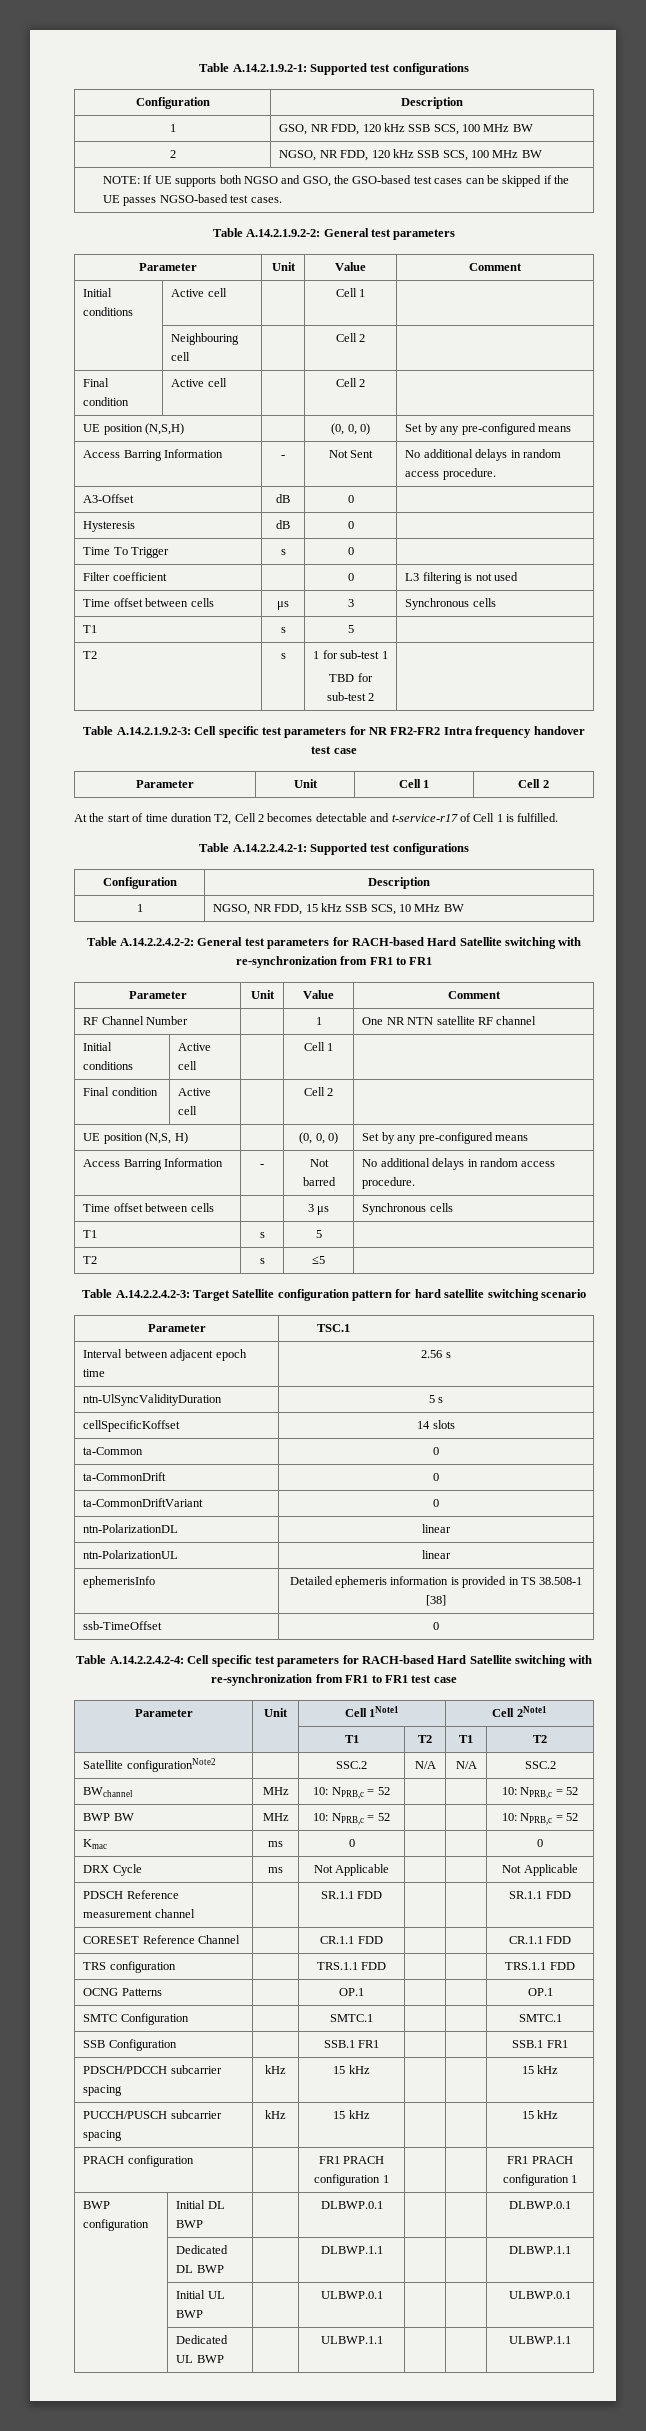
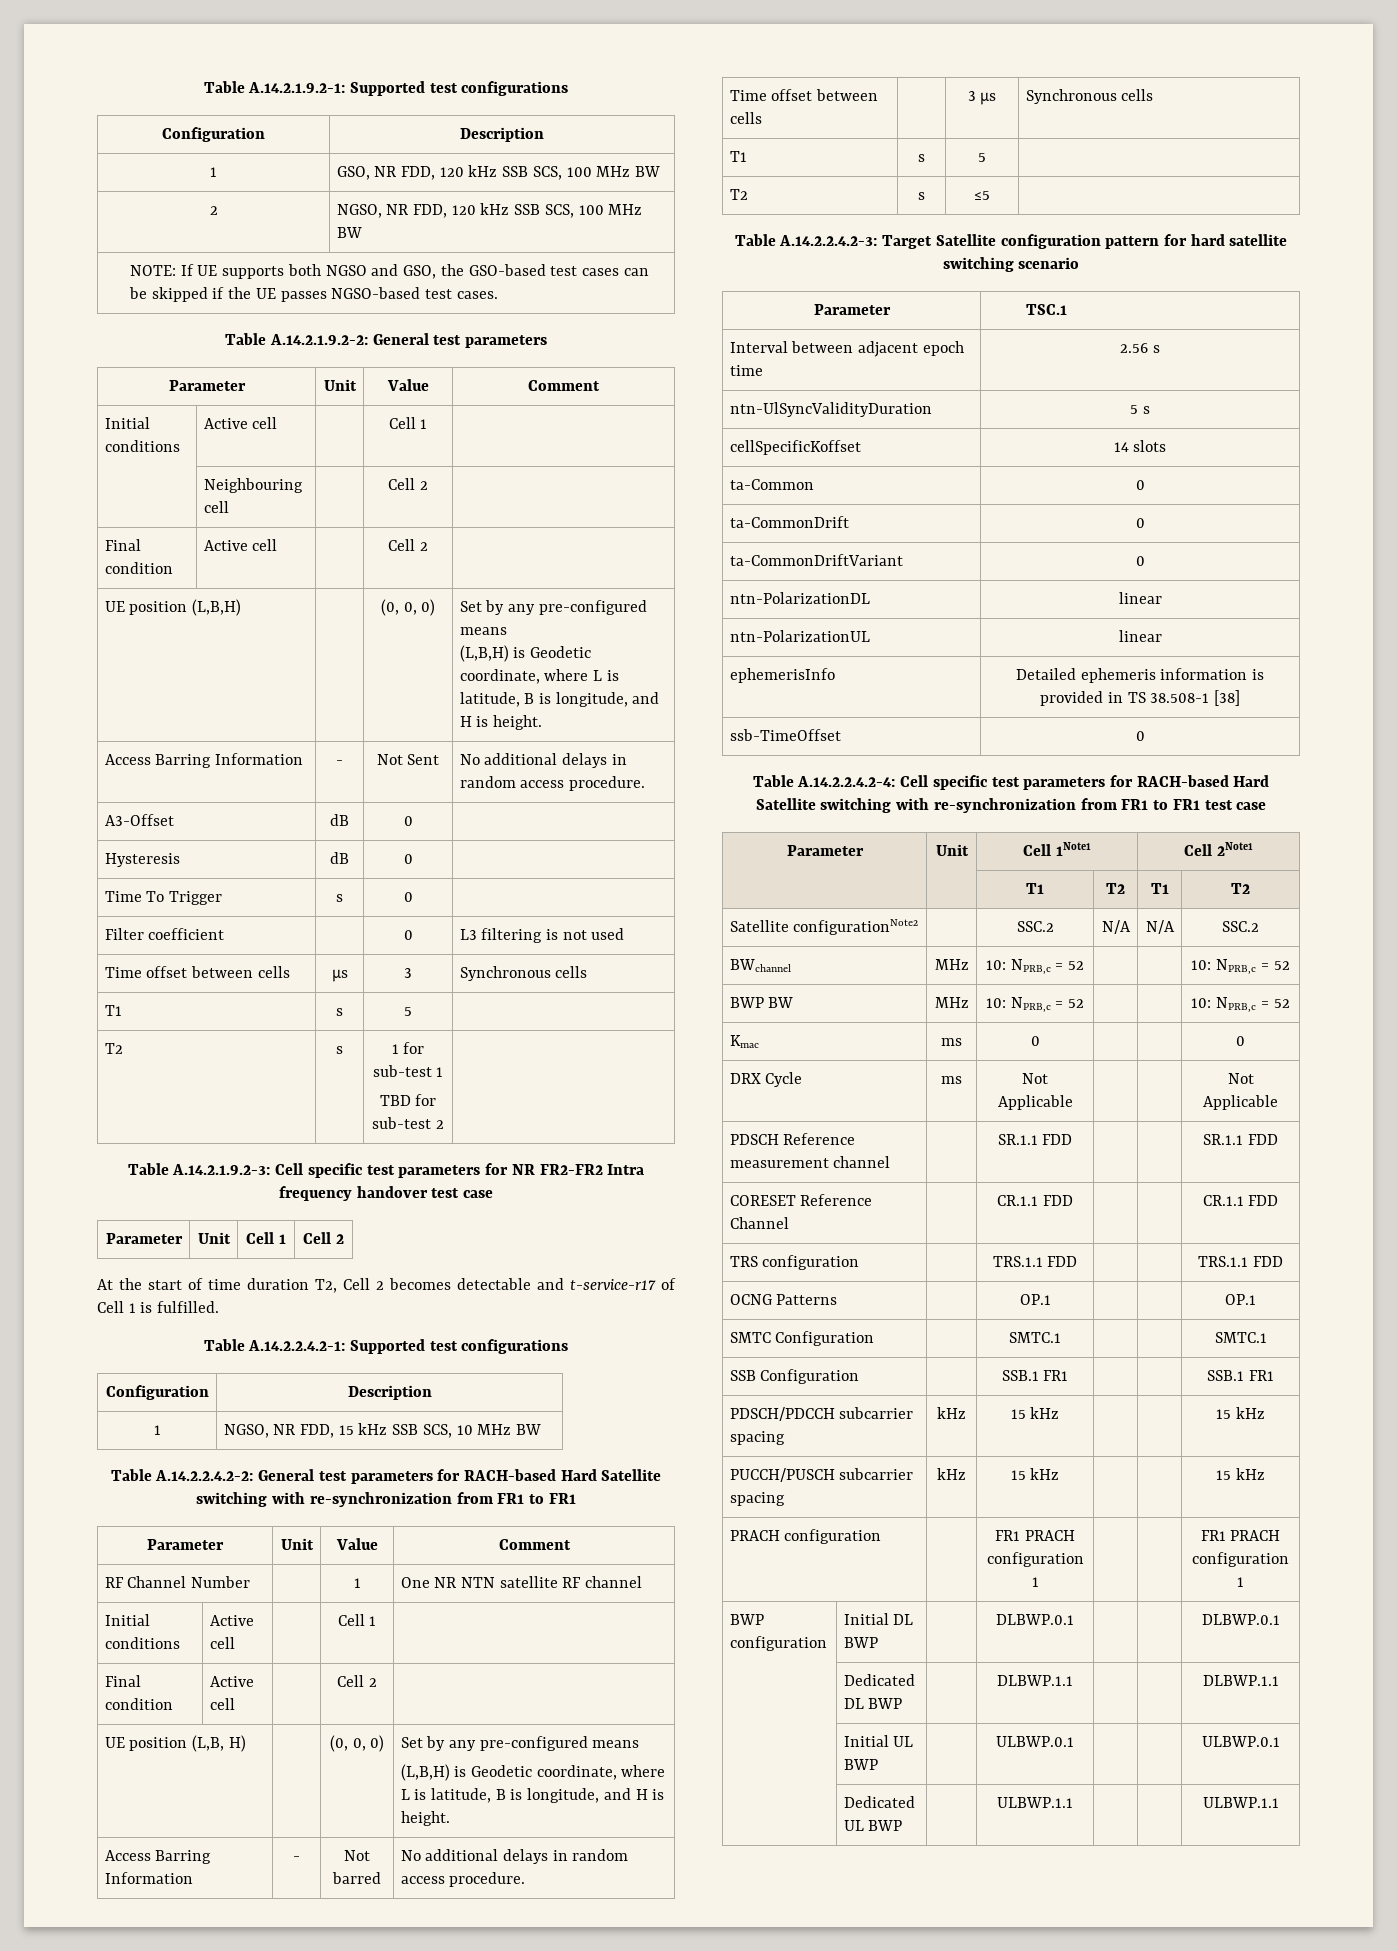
[145,423,185,435] [331,423,370,435] [405,423,571,435] (N,S,H) | | (0, 0, 0) | Set by any pre-configured means -> [191,599,241,616] [380,599,436,616] [459,600,647,615] [459,627,507,635] [459,645,591,662] [459,669,619,684] [459,692,660,707] [459,715,542,730] (L,B,H) | | (0, 0, 0) | Set by any pre-configured means // (L,B,H) is Geodetic coordinate, where L is latitude, B is longitude, and H is height.
[145,1132,172,1144] (N,S, -> [191,1735,224,1752] (L,B,
(528, 1138) none -> [400,1764,666,1781] [400,1788,665,1803] [400,1811,450,1826] // (L,B,H) is Geodetic coordinate, where L is latitude, B is longitude, and H is height.

